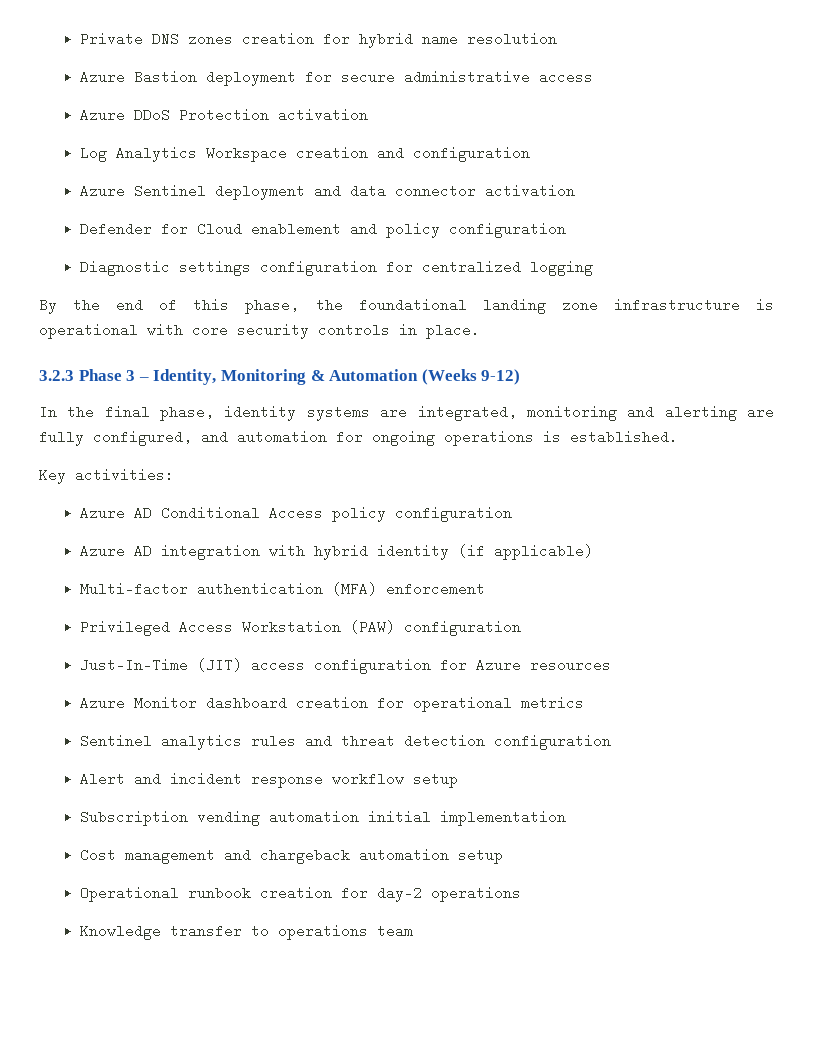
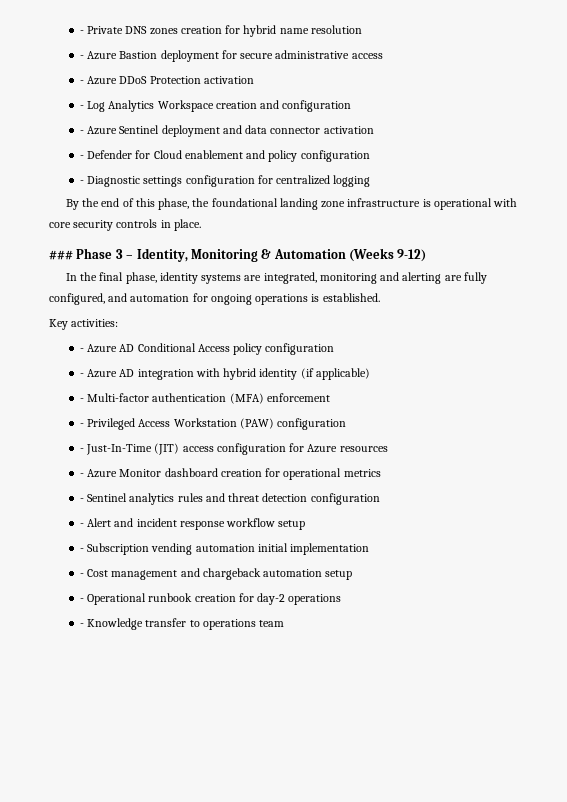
(80, 39) none -> [79,30,84,34] -
(558, 39) none -> [79,55,84,59] -
(594, 77) none -> [79,80,84,84] -
(369, 115) none -> [79,105,84,109] -
(531, 154) none -> [79,130,84,134] -
(576, 191) none -> [79,155,84,159] -
(567, 230) none -> [79,180,84,184] -
[39,370,74,381] 3.2.3 -> [49,250,73,260] ###
(174, 475) none -> [79,348,84,352] -
(513, 514) none -> [79,373,84,377] -
(594, 552) none -> [79,398,84,402] -
(486, 589) none -> [79,423,84,427] -
(522, 628) none -> [79,448,84,452] -
(612, 665) none -> [79,473,84,477] -
(585, 703) none -> [79,498,84,502] -
(612, 742) none -> [79,523,84,527] -
(459, 780) none -> [79,548,84,552] -
(567, 818) none -> [79,573,84,577] -
(504, 856) none -> [79,598,84,602] -
(522, 894) none -> [79,623,84,627] -

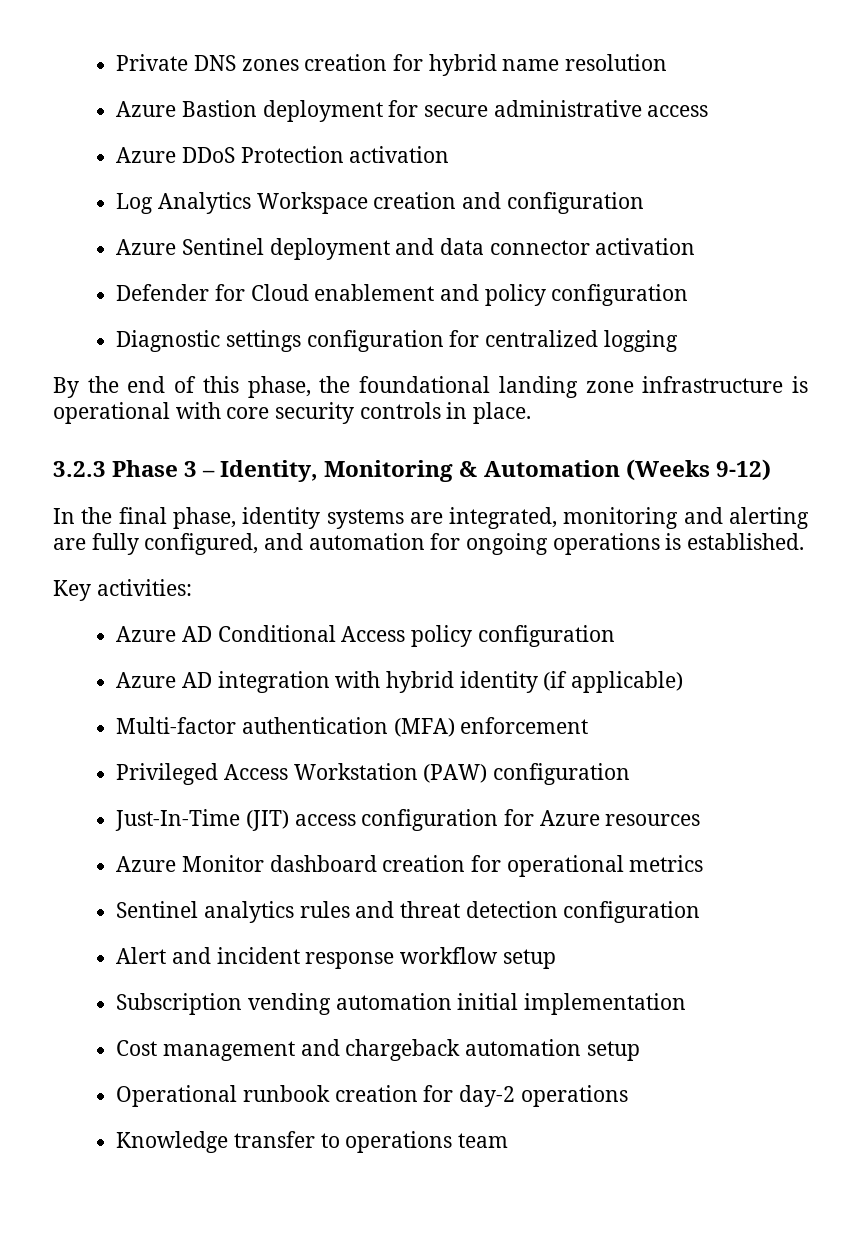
[79,30,84,34] - -> (116, 62) none
[79,55,84,59] - -> (668, 62) none
[79,80,84,84] - -> (709, 111) none
[79,105,84,109] - -> (450, 154) none
[79,130,84,134] - -> (644, 203) none
[79,155,84,159] - -> (696, 246) none
[79,180,84,184] - -> (689, 295) none
[49,250,73,260] ### -> [53,461,106,477] 3.2.3
[79,348,84,352] - -> (192, 587) none
[79,373,84,377] - -> (615, 636) none
[79,398,84,402] - -> (684, 682) none
[79,423,84,427] - -> (589, 725) none
[79,448,84,452] - -> (631, 774) none
[79,473,84,477] - -> (701, 820) none
[79,498,84,502] - -> (704, 863) none
[79,523,84,527] - -> (701, 912) none
[79,548,84,552] - -> (556, 959) none
[79,573,84,577] - -> (687, 1004) none
[79,598,84,602] - -> (640, 1051) none
[79,623,84,627] - -> (628, 1096) none

